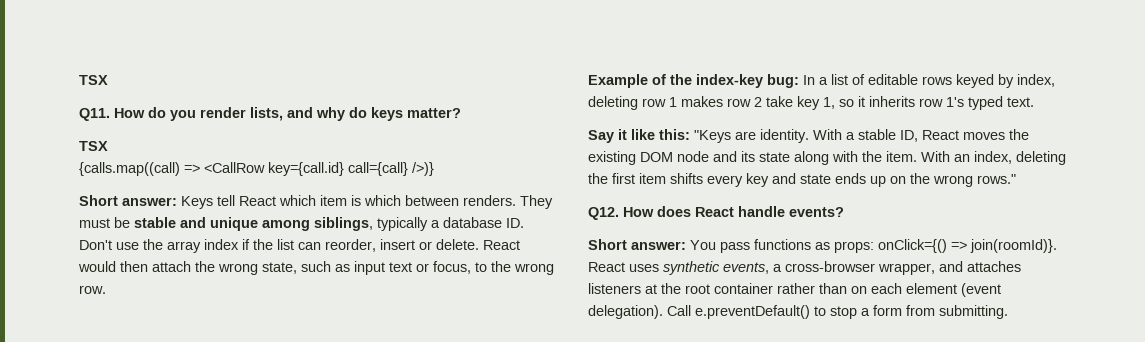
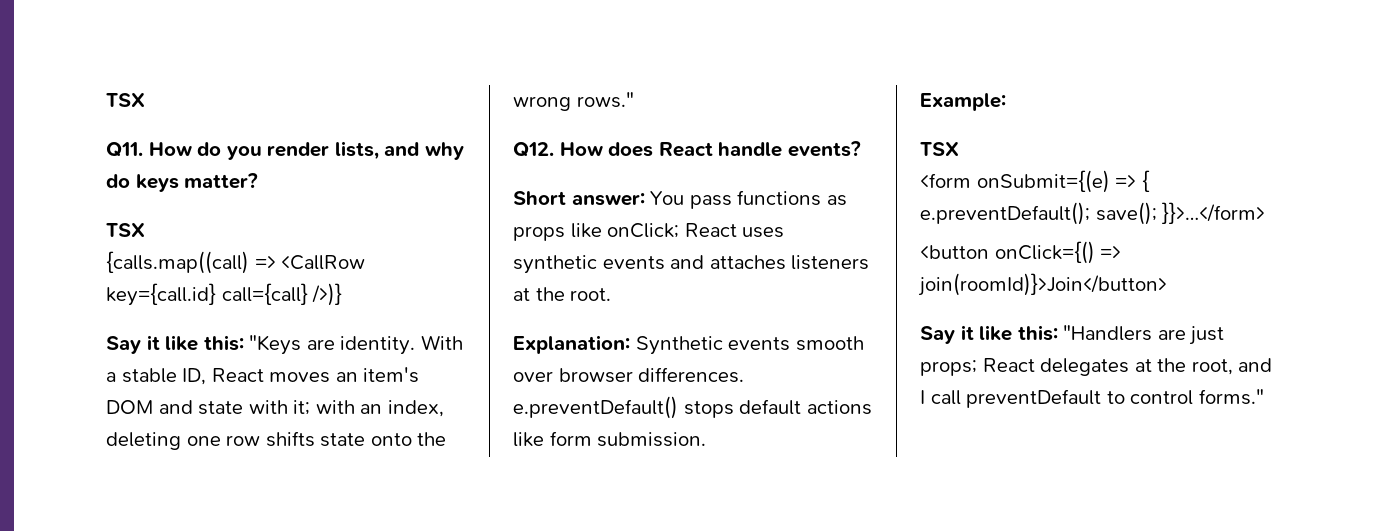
[79,195,553,209] [79,217,524,231] [79,239,520,253] [78,261,554,275] [79,285,106,294] [588,74,1055,88] [588,96,1034,110] // Short answer: Keys tell React which item is which between renders. They must be stable and unique among siblings, typically a database ID. Don't use the array index if the list can reorder, insert or delete. React would then attach the wrong state, such as input text or focus, to the wrong row. // Example of the index-key bug: In a list of editable rows keyed by index, deleting row 1 makes row 2 take key 1, so it inherits row 1's typed text. -> (343, 294) none
[1009,129,1029,140] [588,151,1066,165] [588,173,906,187] the existing DOM node and its state along with the item. With an index, deleting the first item shifts every key and state ends up on -> [335,367,420,383] [106,400,444,417] [106,431,412,450] an item's DOM and state with it; with an index, deleting one row shifts state onto
[834,239,1057,253] [588,261,935,275] props: onClick={() => join(roomId)}. React uses synthetic events, a cross-browser wrapper, -> [513,223,785,241] [513,255,665,274] props like onClick; React uses synthetic events
[685,283,1001,297] [588,305,1008,319] root container rather than on each element (event delegation). Call e.preventDefault() to stop a form from submitting. -> [570,288,612,301] [513,335,864,355] [513,367,745,383] [513,396,872,419] [513,431,707,447] [920,93,1006,111] [920,142,959,156] [920,170,1150,193] [920,202,1266,225] [920,241,1122,264] [918,273,1167,296] [920,325,1225,345] [920,358,1273,376] [920,389,1264,408] root. // Explanation: Synthetic events smooth over browser differences. e.preventDefault() stops default actions like form submission. // Example: // TSX // <form onSubmit={(e) => { e.preventDefault(); save(); }}>…</form> // <button onClick={() => join(roomId)}>Join</button> // Say it like this: "Handlers are just props; React delegates at the root, and I call preventDefault to control forms."

